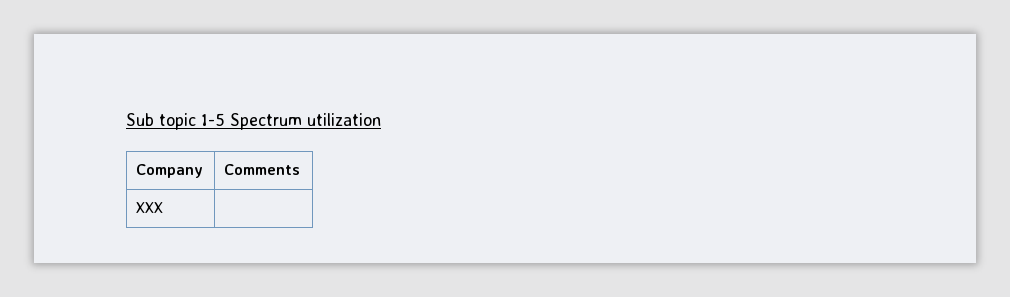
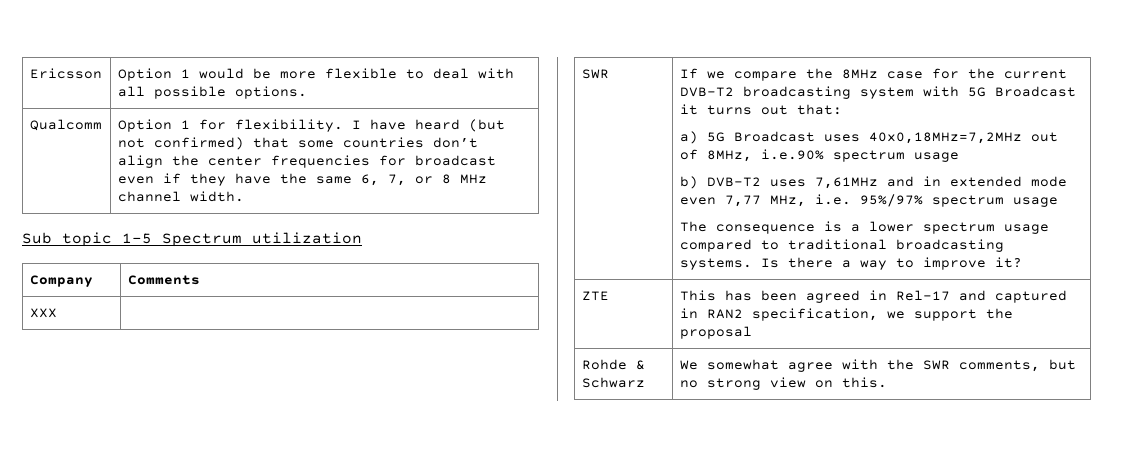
(126, 119) none -> [29,68,102,79] [117,68,514,81] [117,86,307,99] [29,119,102,131] [117,119,505,132] [117,137,478,150] [117,155,496,168] [117,173,487,186] [117,191,244,202] Ericsson | Option 1 would be more flexible to deal with all possible options. // Qualcomm | Option 1 for flexibility. I have heard (but not confirmed) that some countries don’t align the center frequencies for broadcast even if they have the same 6, 7, or 8 MHz channel width. //
(164, 207) none -> [581,69,609,79] [679,68,1067,81] [679,86,1076,99] [679,104,842,115] [679,131,1058,144] [679,149,959,162] [679,176,1067,189] [679,194,1058,207] [679,221,1049,234] [679,239,1004,252] [679,257,1022,270] [581,291,609,301] [679,290,1067,303] [679,308,1013,321] [679,326,752,339] [581,359,645,370] [581,377,645,388] [679,359,1076,372] [679,377,887,390] // SWR | If we compare the 8MHz case for the current DVB-T2 broadcasting system with 5G Broadcast it turns out that: // a) 5G Broadcast uses 40x0,18MHz=7,2MHz out of 8MHz, i.e.90% spectrum usage // b) DVB-T2 uses 7,61MHz and in extended mode even 7,77 MHz, i.e. 95%/97% spectrum usage // The consequence is a lower spectrum usage compared to traditional broadcasting systems. Is there a way to improve it? // ZTE | This has been agreed in Rel-17 and captured in RAN2 specification, we support the proposal // Rohde & Schwarz | We somewhat agree with the SWR comments, but no strong view on this.

